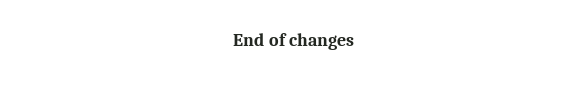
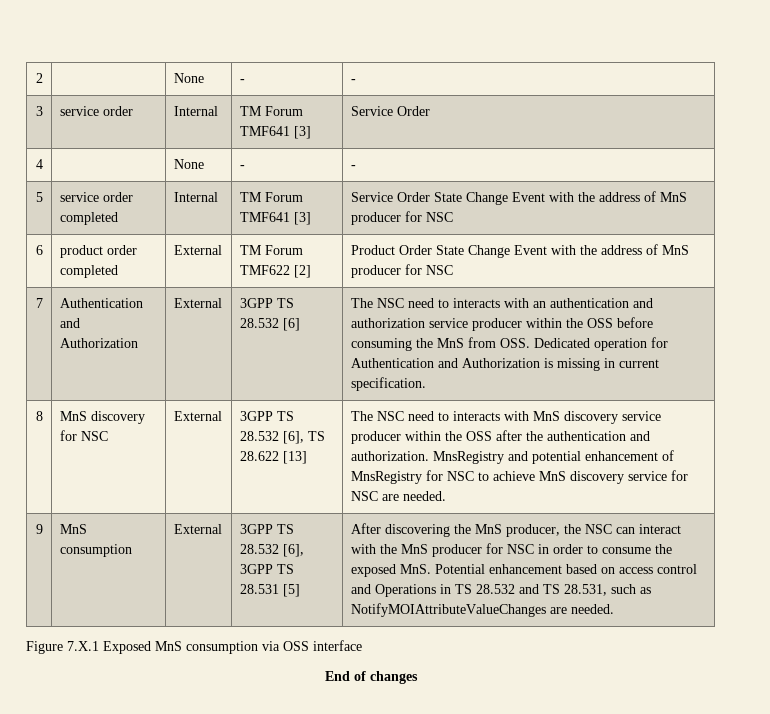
(232, 39) none -> [35,73,43,83] [173,73,204,83] [239,79,245,83] [350,79,356,83] [35,106,43,116] [59,106,133,116] [173,106,218,116] [239,106,303,116] [239,126,311,139] [350,106,430,116] [35,159,43,169] [173,159,204,169] [239,165,245,169] [350,165,356,169] [35,192,43,202] [59,192,133,202] [59,212,118,225] [173,192,218,202] [239,192,303,202] [239,212,311,225] [350,191,687,205] [350,211,453,225] [35,245,43,255] [59,245,137,258] [59,265,118,278] [173,245,222,255] [239,245,303,255] [239,265,311,278] [350,244,689,258] [350,264,453,278] [35,298,43,308] [59,298,143,308] [59,318,80,328] [59,338,138,348] [173,298,222,308] [239,298,294,308] [239,318,300,331] [350,298,653,308] [350,317,653,331] [350,337,668,351] [350,358,659,371] [350,377,426,391] [35,411,43,421] [59,411,145,424] [59,430,108,441] [173,411,222,421] [239,411,294,421] [239,431,325,444] [239,451,307,464] [350,411,661,424] [350,430,650,444] [350,450,674,464] [350,470,688,484] [350,491,446,501] [35,524,43,534] [59,524,87,534] [59,544,132,557] [173,524,222,534] [239,524,294,534] [239,544,304,557] [239,564,294,574] [239,584,300,597] [350,523,681,537] [350,543,672,557] [350,564,697,577] [350,584,651,597] [350,603,614,617] [26,640,362,654] 2 | | None | - | - // 3 | service order | Internal | TM Forum TMF641 [3] | Service Order // 4 | | None | - | - // 5 | service order completed | Internal | TM Forum TMF641 [3] | Service Order State Change Event with the address of MnS producer for NSC // 6 | product order completed | External | TM Forum TMF622 [2] | Product Order State Change Event with the address of MnS producer for NSC // 7 | Authentication and Authorization | External | 3GPP TS 28.532 [6] | The NSC need to interacts with an authentication and authorization service producer within the OSS before consuming the MnS from OSS. Dedicated operation for Authentication and Authorization is missing in current specification. // 8 | MnS discovery for NSC | External | 3GPP TS 28.532 [6], TS 28.622 [13] | The NSC need to interacts with MnS discovery service producer within the OSS after the authentication and authorization. MnsRegistry and potential enhancement of MnsRegistry for NSC to achieve MnS discovery service for NSC are needed. // 9 | MnS consumption | External | 3GPP TS 28.532 [6], 3GPP TS 28.531 [5] | After discovering the MnS producer, the NSC can interact with the MnS producer for NSC in order to consume the exposed MnS. Potential enhancement based on access control and Operations in TS 28.532 and TS 28.531, such as NotifyMOIAttributeValueChanges are needed. // Figure 7.X.1 Exposed MnS consumption via OSS interface //

